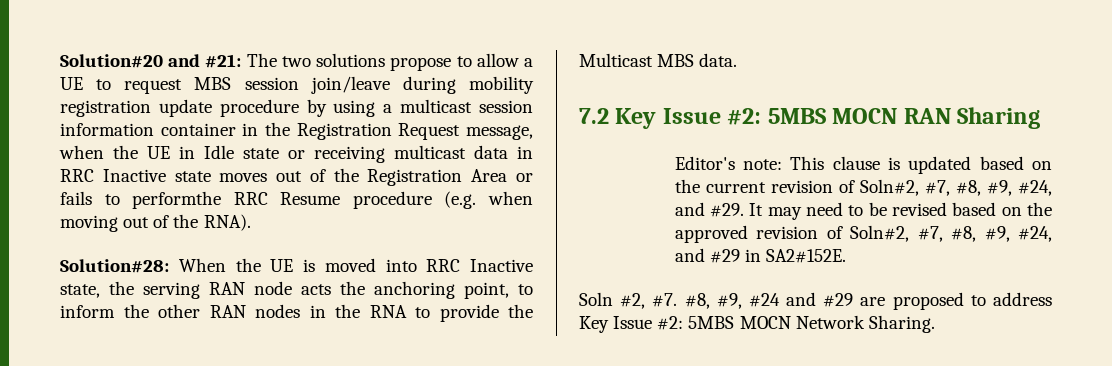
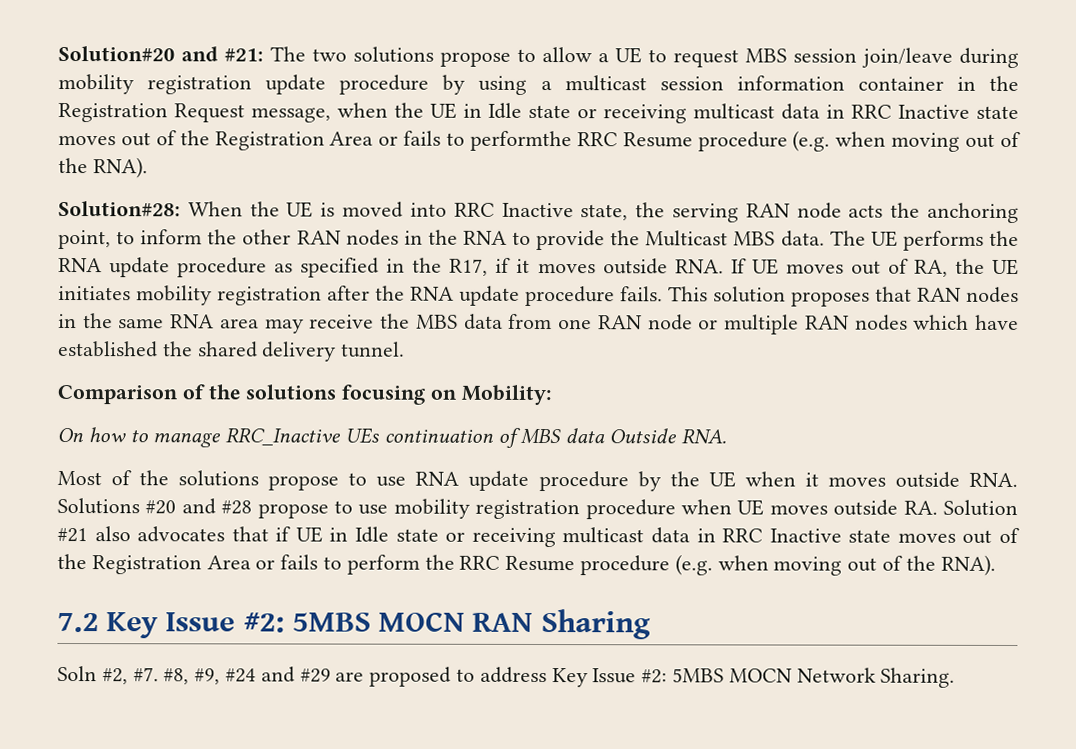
(738, 60) none -> [829,230,1019,251] [58,257,1019,278] [58,285,1019,307] [58,313,1019,335] [58,340,406,362] [57,384,552,406] [57,427,727,448] [57,470,1018,492] [57,497,1018,520] [57,526,1020,548] [57,553,996,576] The UE performs the RNA update procedure as specified in the R17, if it moves outside RNA. If UE moves out of RA, the UE initiates mobility registration after the RNA update procedure fails. This solution proposes that RAN nodes in the same RNA area may receive the MBS data from one RAN node or multiple RAN nodes which have established the shared delivery tunnel. // Comparison of the solutions focusing on Mobility: // On how to manage RRC_Inactive UEs continuation of MBS data Outside RNA. // Most of the solutions propose to use RNA update procedure by the UE when it moves outside RNA. Solutions #20 and #28 propose to use mobility registration procedure when UE moves outside RA. Solution #21 also advocates that if UE in Idle state or receiving multicast data in RRC Inactive state moves out of the Registration Area or fails to perform the RRC Resume procedure (e.g. when moving out of the RNA).
[674,156,1052,174] [674,179,1052,196] [674,202,1052,220] [674,225,1052,243] [674,248,847,263] // Editor's note: This clause is updated based on the current revision of Soln#2, #7, #8, #9, #24, and #29. It may need to be revised based on the approved revision of Soln#2, #7, #8, #9, #24, and #29 in SA2#152E. -> (651, 624) none

